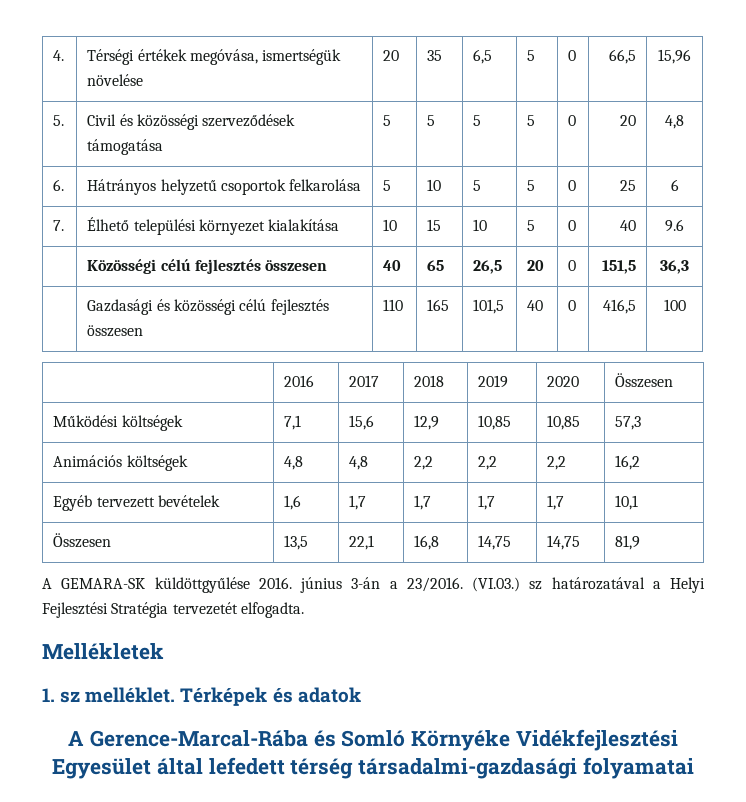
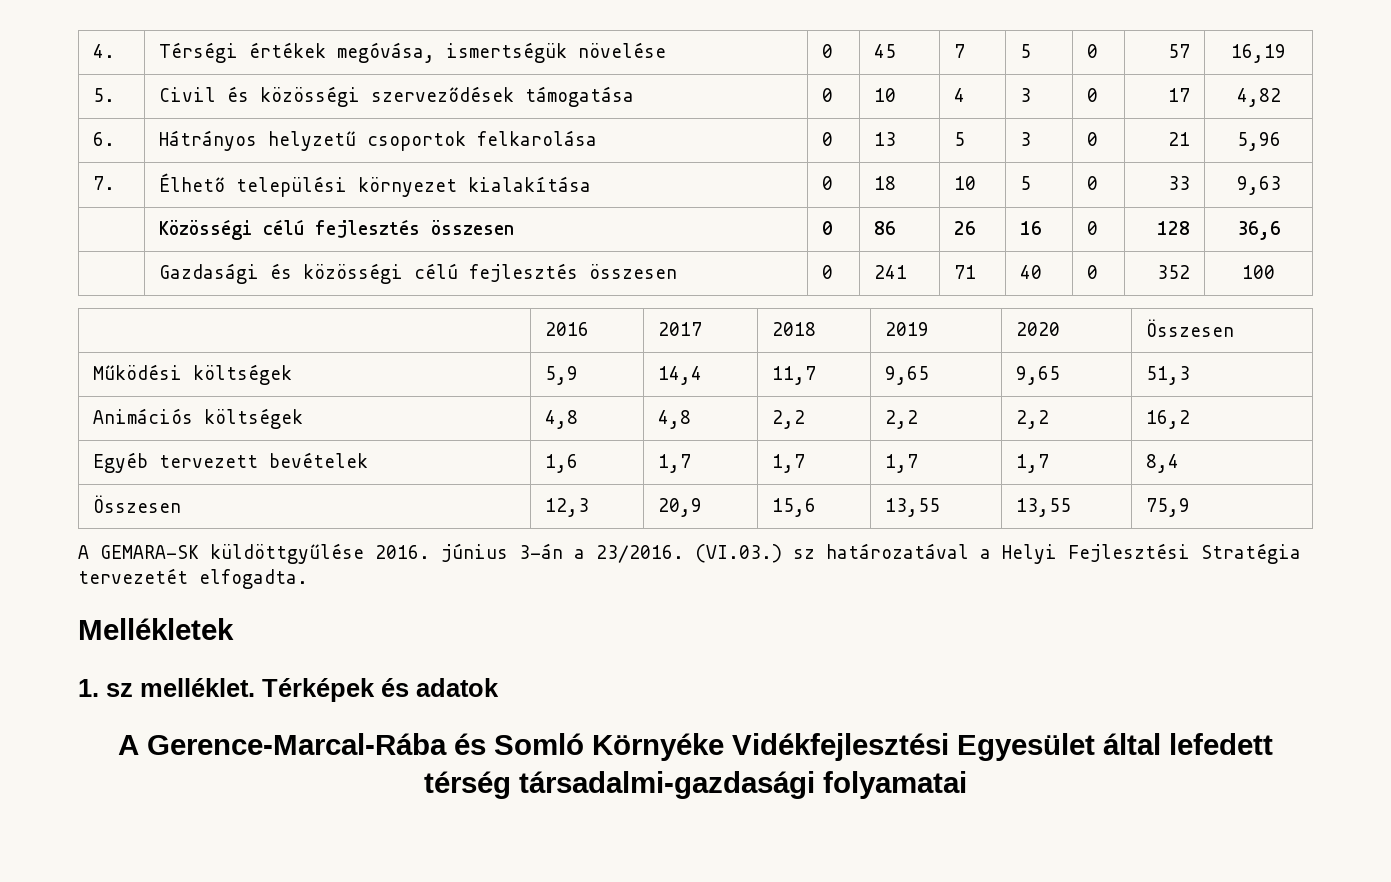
[383,50,400,61] [427,50,443,61] [473,49,493,64] [527,50,536,61] [568,50,577,61] [608,49,636,64] [658,49,691,64] 20 | 35 | 6,5 | 5 | 0 | 66,5 | 15,96 -> [821,44,833,58] [873,44,896,58] [953,44,965,58] [1019,44,1031,58] [1086,44,1098,58] [1168,44,1191,58] [1231,44,1286,63] 0 | 45 | 7 | 5 | 0 | 57 | 16,19
[383,115,392,126] [427,115,436,126] [473,115,482,126] [527,115,536,126] [568,115,577,126] [619,115,636,126] [665,115,684,129] 5 | 5 | 5 | 5 | 0 | 20 | 4,8 -> [821,88,833,102] [873,88,896,102] [953,88,965,102] [1019,88,1031,102] [1086,88,1098,102] [1168,88,1191,102] [1236,88,1281,107] 0 | 10 | 4 | 3 | 0 | 17 | 4,82
[383,180,392,191] [427,179,442,191] [473,180,482,191] [527,180,536,191] [568,180,577,191] [619,180,636,191] [670,179,679,191] 5 | 10 | 5 | 5 | 0 | 25 | 6 -> [821,132,833,146] [873,132,896,146] [953,132,965,146] [1019,132,1031,146] [1086,132,1098,146] [1168,132,1191,146] [1236,132,1281,151] 0 | 13 | 5 | 3 | 0 | 21 | 5,96
[383,219,398,231] [427,219,442,231] 10 | 15 -> [821,176,833,190] [873,176,896,190] 0 | 18
[619,220,636,231] [665,219,684,232] 40 | 9.6 -> [1168,176,1191,190] [1236,176,1281,195] 33 | 9,63
[383,260,402,271] [427,260,445,271] [473,260,503,274] [527,260,545,271] [568,260,577,271] [601,260,636,274] [660,260,689,274] 40 | 65 | 26,5 | 20 | 0 | 151,5 | 36,3 -> [821,221,833,235] [873,221,896,235] [953,221,976,235] [1019,221,1042,235] [1086,221,1098,235] [1157,221,1191,235] [1236,221,1281,240] 0 | 86 | 26 | 16 | 0 | 128 | 36,6
[383,299,404,311] [427,299,450,311] [473,299,505,314] 110 | 165 | 101,5 -> [821,265,833,279] [873,265,907,279] [953,265,976,279] 0 | 241 | 71
[602,299,636,314] 416,5 -> [1157,265,1191,279] 352
[284,415,302,430] [349,415,375,430] [414,415,440,430] [478,415,512,430] [547,415,581,430] [615,416,642,430] 7,1 | 15,6 | 12,9 | 10,85 | 10,85 | 57,3 -> [544,366,578,385] [657,366,702,385] [771,366,816,385] [884,366,929,385] [1015,366,1060,385] [1145,366,1190,385] 5,9 | 14,4 | 11,7 | 9,65 | 9,65 | 51,3
[615,495,639,510] 10,1 -> [1145,454,1179,473] 8,4
[284,535,309,550] [349,535,375,550] [414,535,440,550] [478,535,512,550] [547,535,581,550] [615,535,641,550] 13,5 | 22,1 | 16,8 | 14,75 | 14,75 | 81,9 -> [544,498,589,517] [657,498,702,517] [771,498,816,517] [884,498,940,517] [1015,498,1071,517] [1145,498,1190,517] 12,3 | 20,9 | 15,6 | 13,55 | 13,55 | 75,9

